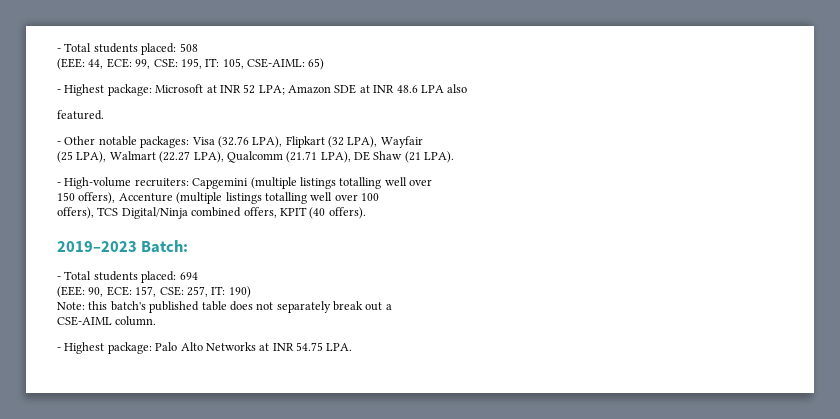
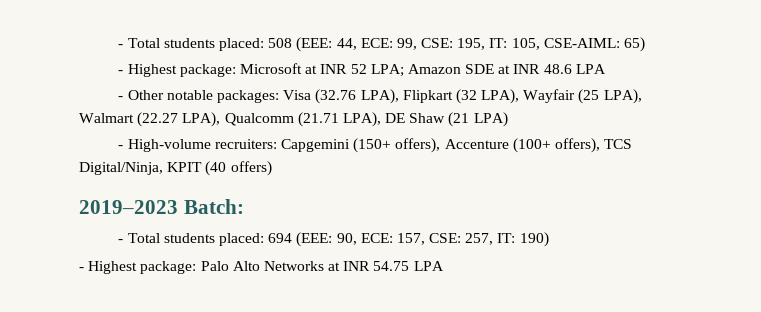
(198, 47) // -> (293, 43) none
[447,84,468,93] [57,110,104,120] also // featured. -> (606, 69) none
(423, 142) // -> (576, 96) none
[424,151,455,163] LPA). -> [473,112,508,127] LPA)
[250,177,432,189] [57,192,379,204] [57,207,277,219] (multiple listings totalling well over // 150 offers), Accenture (multiple listings totalling well over 100 // offers), TCS Digital/Ninja combined offers, -> [353,138,633,153] [79,162,163,175] (150+ offers), Accenture (100+ offers), TCS Digital/Ninja,
[328,207,366,219] offers). -> [230,161,272,176] offers)
(198, 276) // -> (293, 238) none
[57,301,392,313] [57,316,157,326] // Note: this batch's published table does not separately break out a // CSE-AIML column. -> (549, 239) none
[326,343,353,351] LPA. -> [413,261,444,271] LPA

